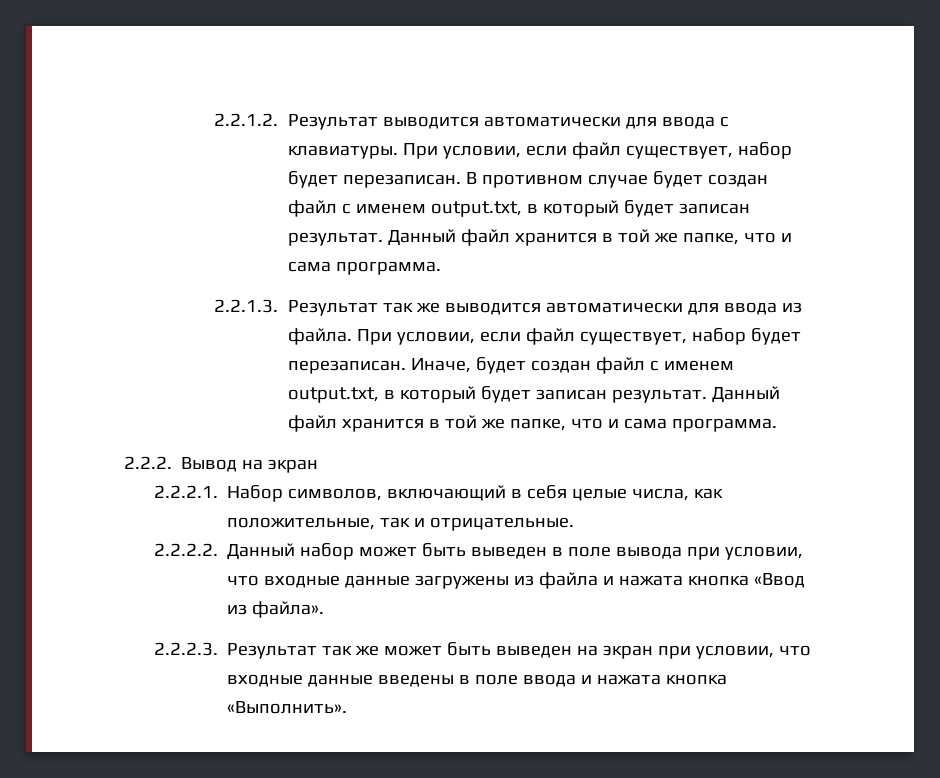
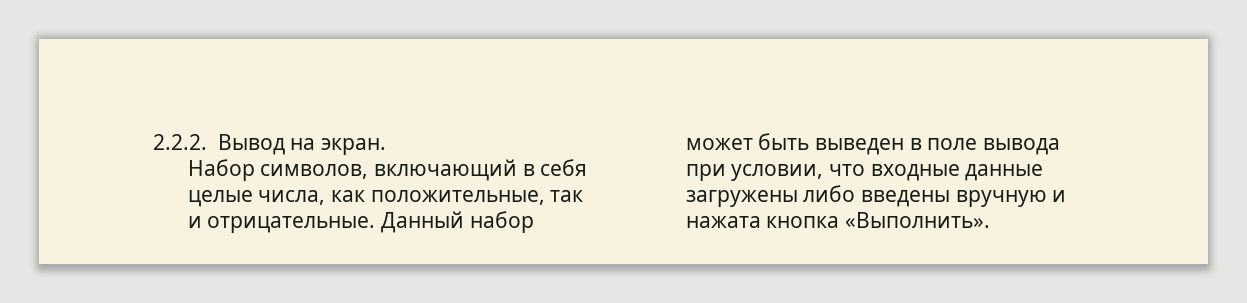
[214,113,729,130] [287,142,792,159] [287,171,768,188] [287,200,750,217] [287,229,792,246] [287,261,441,275] [214,299,802,316] [287,328,801,345] [287,357,734,374] [287,386,780,403] [287,415,777,432] 2.2.1.2. Результат выводится автоматически для ввода с клавиатуры. При условии, если файл существует, набор будет перезаписан. В противном случае будет создан файл с именем output.txt, в который будет записан результат. Данный файл хранится в той же папке, что и сама программа. // 2.2.1.3. Результат так же выводится автоматически для ввода из файла. При условии, если файл существует, набор будет перезаписан. Иначе, будет создан файл с именем output.txt, в который будет записан результат. Данный файл хранится в той же папке, что и сама программа. // -> (153, 142) none
[268,459,319,473] [154,485,219,498] экран // 2.2.2.1. -> [320,138,386,155] экран. //
[154,543,219,556] // 2.2.2.2. -> (376, 224) none
[514,572,806,589] [227,601,325,618] [154,642,812,659] [227,674,577,687] из файла и нажата кнопка «Ввод из файла». // 2.2.2.3. Результат так же может быть выведен на экран при условии, что входные данные введены в поле ввода -> [803,185,1047,207] либо введены вручную

